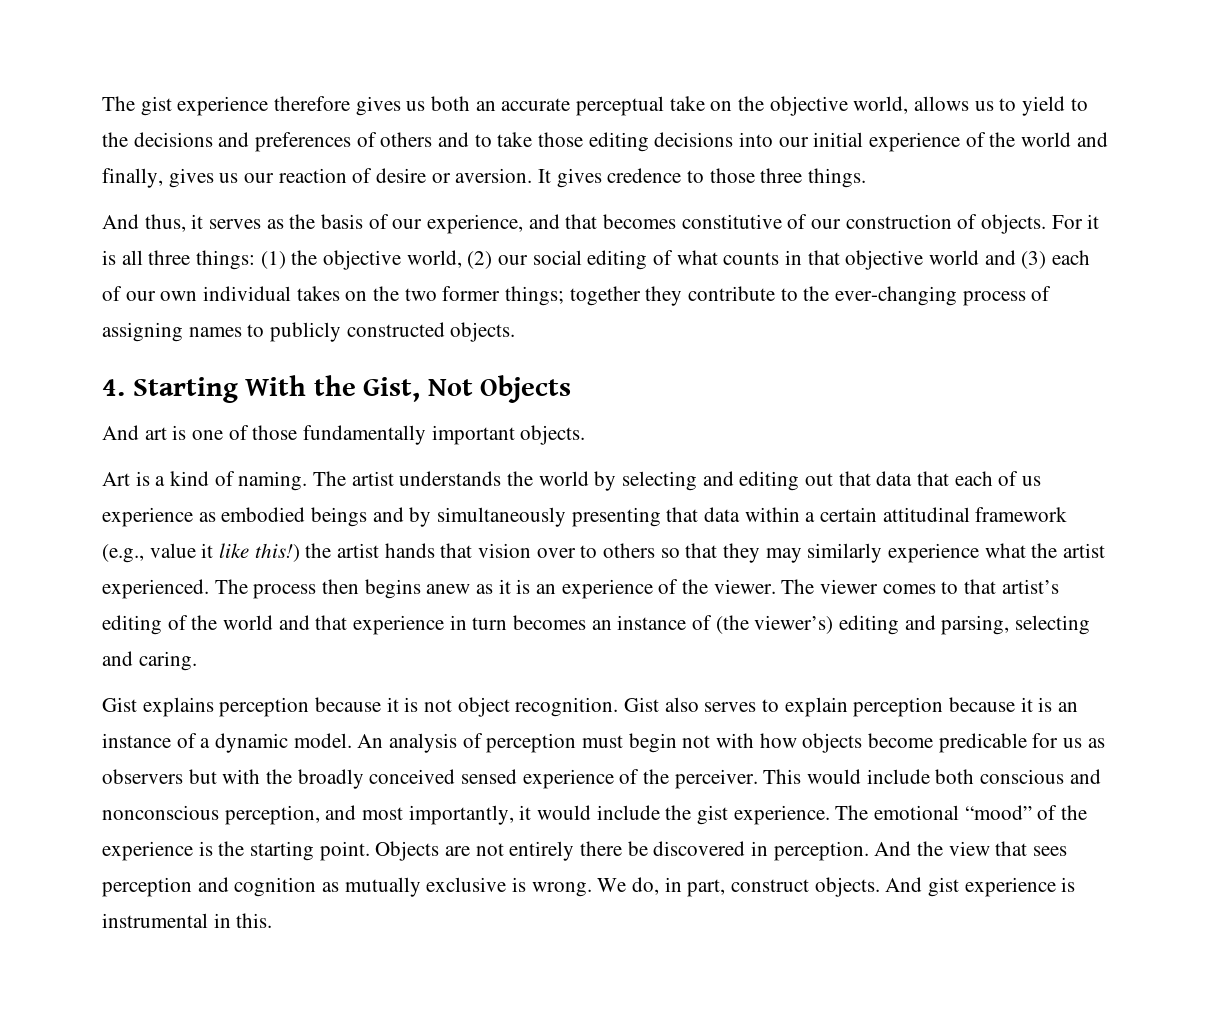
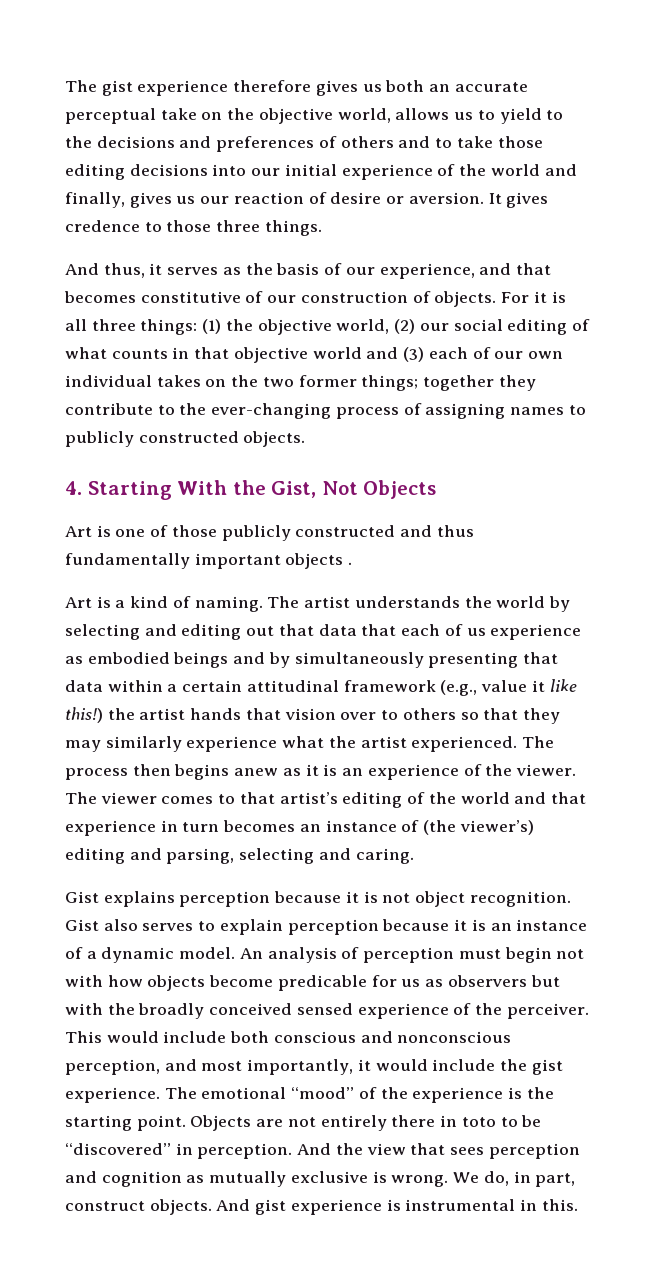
[102,425,167,440] And art -> [65,526,92,537] Art
[303,425,586,445] fundamentally important objects. -> [221,525,474,541] [65,553,353,569] publicly constructed and thus fundamentally important objects .
[627,841,746,856] be discovered -> [440,1115,542,1127] [65,1143,171,1155] in toto to be “discovered”

